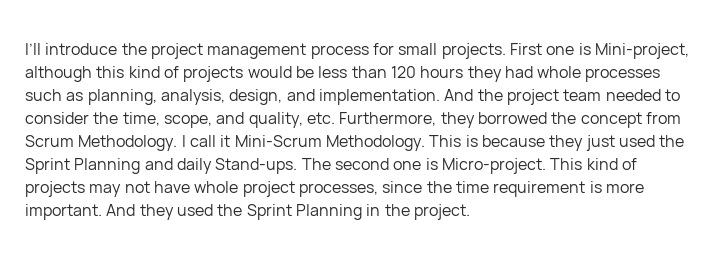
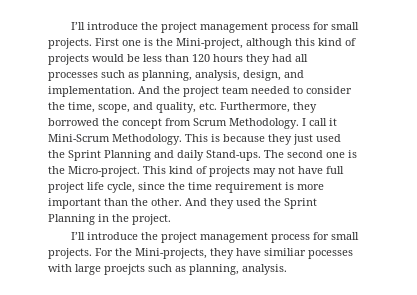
(591, 49) none -> [156,38,173,46] the
[537,66,582,78] whole -> [295,54,308,62] all
(438, 164) none -> [48,166,65,174] the
[194,181,378,197] whole project processes, -> [326,166,344,174] [48,182,135,193] full project life cycle,
[25,204,102,220] important. -> [48,198,182,209] important than the other.
(470, 212) none -> [70,232,359,243] [48,248,353,259] [48,264,287,275] // I’ll introduce the project management process for small projects. For the Mini-projects, they have similiar pocesses with large proejcts such as planning, analysis.

